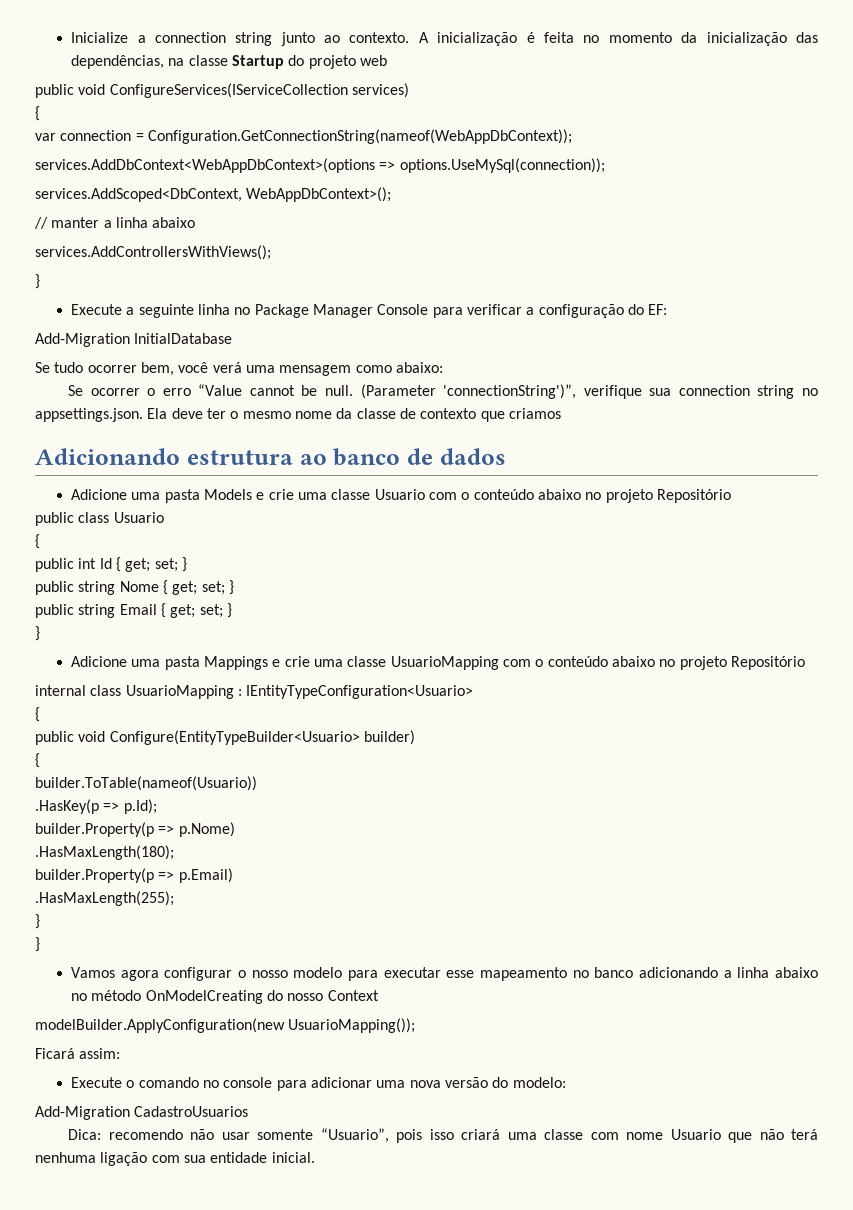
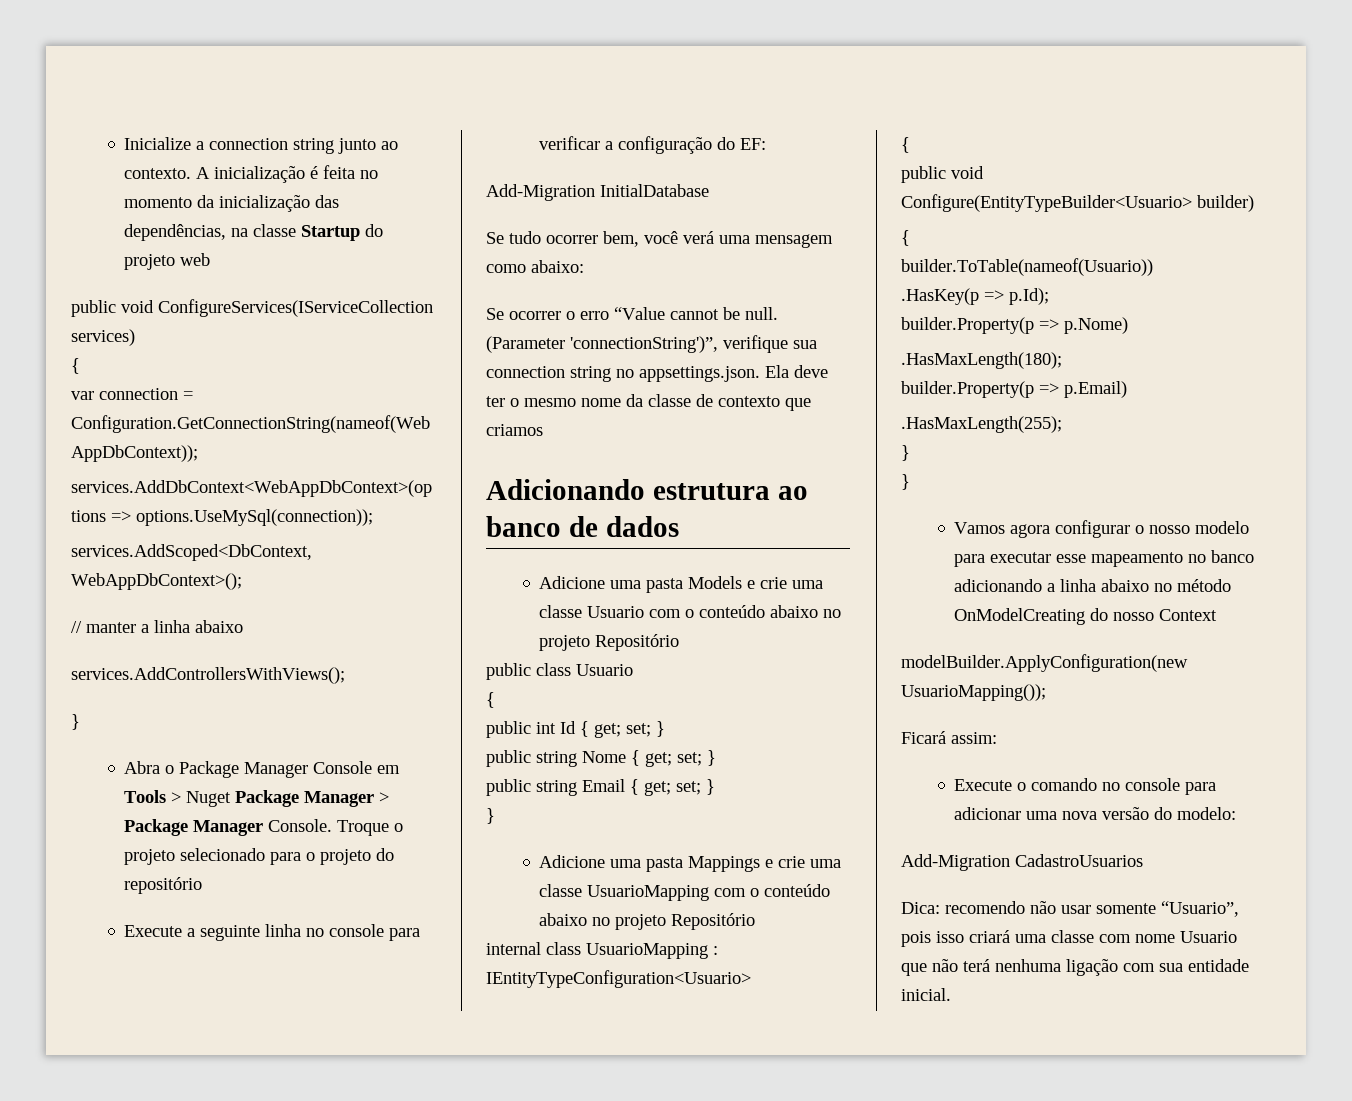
(40, 281) none -> [124,761,401,778] [124,790,390,807] [124,819,404,836] [124,848,395,865] [124,877,203,894] // Abra o Package Manager Console em Tools > Nuget Package Manager > Package Manager Console. Troque o projeto selecionado para o projeto do repositório
[254,304,429,318] Package Manager Console -> [329,924,385,937] console

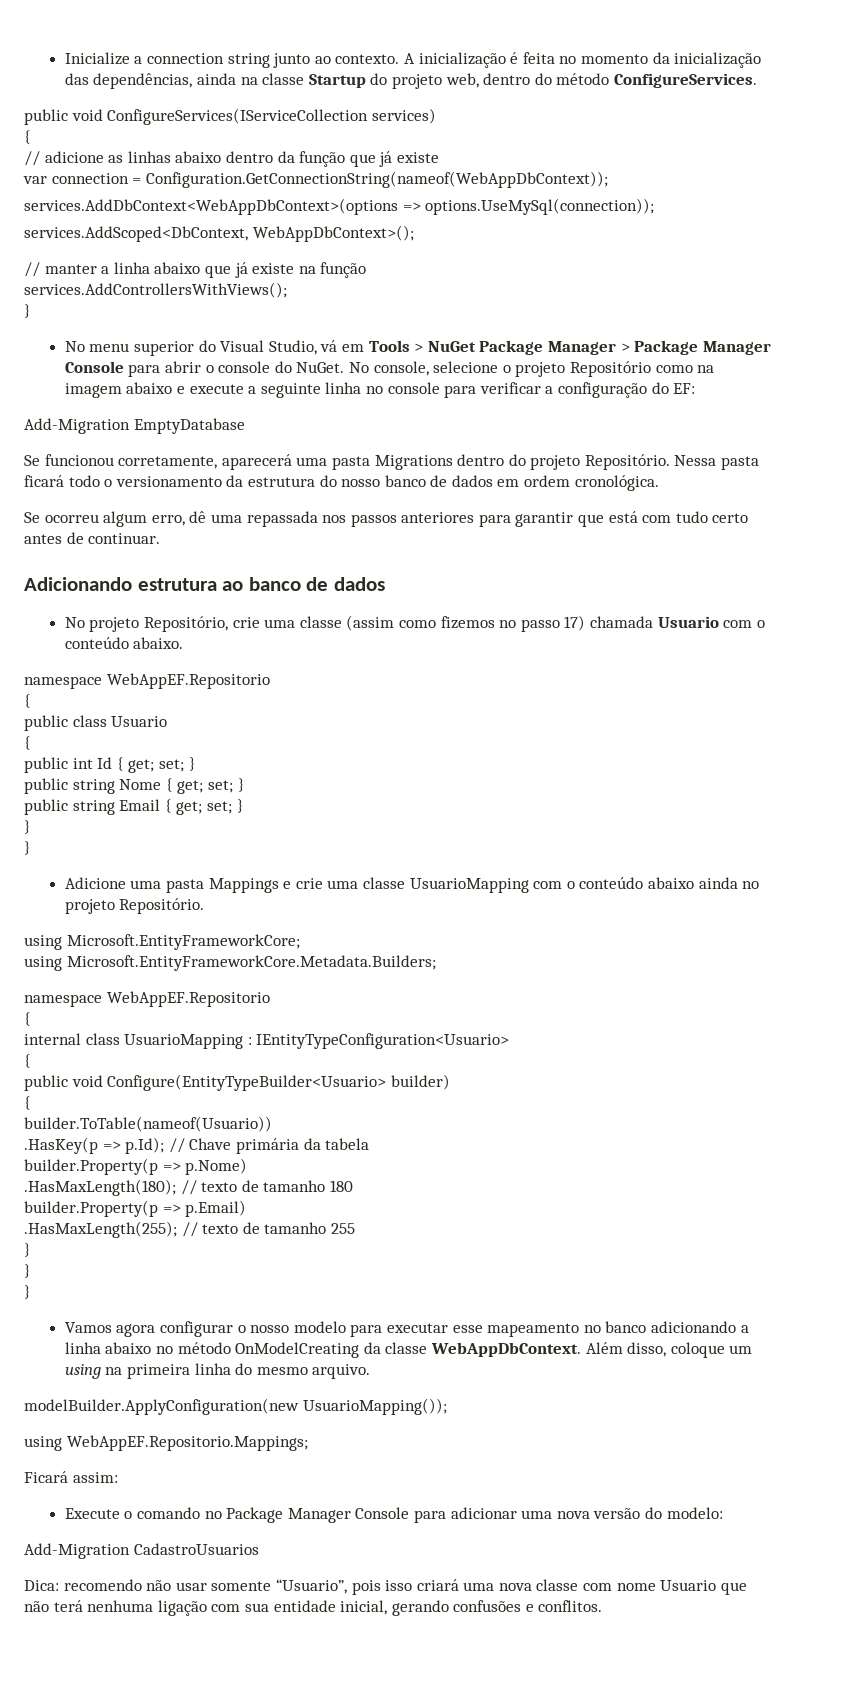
(227, 232) none -> [197,73,237,85] ainda
[180,253,211,266] web -> [445,73,757,88] web, dentro do método ConfigureServices.
(80, 366) none -> [24,151,439,167] // // adicione as linhas abaixo dentro da função que já existe
[71,667,345,684] [71,714,80,730] [124,761,373,778] // services.AddControllersWithViews(); // } // Abra o Package Manager Console -> [204,262,367,278] [24,282,287,298] [24,304,31,318] [64,340,338,356] que já existe na função // services.AddControllersWithViews(); // } // No menu superior do Visual Studio, vá
[186,791,232,807] Nuget -> [427,341,476,352] NuGet
[268,819,404,836] [124,848,395,865] [124,877,203,894] [124,925,183,937] Console. Troque o projeto selecionado para o projeto do repositório // Execute -> [64,361,715,377] [64,382,244,398] Console para abrir o console do NuGet. No console, selecione o projeto Repositório como na imagem abaixo e execute
[600,184,709,197] [486,231,833,248] [486,260,584,273] [486,307,778,320] [486,335,817,353] [486,365,828,382] [486,394,811,411] [486,424,543,436] InitialDatabase // Se tudo ocorrer bem, você verá uma mensagem como abaixo: // Se ocorrer o erro “Value cannot be null. (Parameter 'connectionString')”, verifique sua connection string no appsettings.json. Ela deve ter o mesmo nome da classe de contexto que criamos -> [133,418,245,434] [24,454,760,470] [24,475,659,491] [24,511,749,527] [24,532,161,544] EmptyDatabase // Se funcionou corretamente, aparecerá uma pasta Migrations dentro do projeto Repositório. Nessa pasta ficará todo o versionamento da estrutura do nosso banco de dados em ordem cronológica. // Se ocorreu algum erro, dê uma repassada nos passos anteriores para garantir que está com tudo certo antes de continuar.
[539,576,824,593] [539,605,842,618] [539,634,680,651] Adicione uma pasta Models e crie uma classe Usuario com o conteúdo abaixo no projeto Repositório -> [64,615,765,632] [64,637,184,649] [24,673,270,689] [24,694,31,708] No projeto Repositório, crie uma classe (assim como fizemos no passo 17) chamada Usuario com o conteúdo abaixo. // namespace WebAppEF.Repositorio // {
(495, 816) none -> [24,841,31,855] // }
[592,913,756,930] no projeto Repositório -> [698,877,760,889] [64,898,205,914] [24,934,300,950] [24,955,436,971] [24,991,270,1007] [24,1012,31,1026] ainda no projeto Repositório. // using Microsoft.EntityFrameworkCore; // using Microsoft.EntityFrameworkCore.Metadata.Builders; // namespace WebAppEF.Repositorio // {
(1049, 296) none -> [168,1138,370,1154] // Chave primária da tabela
(1062, 360) none -> [180,1180,353,1195] // texto de tamanho 180
(1062, 424) none -> [181,1222,355,1237] [24,1243,31,1257] // texto de tamanho 255 // }
[1090,608,1218,621] do nosso Context -> [363,1342,753,1358] [64,1363,371,1379] da classe WebAppDbContext. Além disso, coloque um using na primeira linha do mesmo arquivo.
(1046, 692) none -> [24,1435,308,1451] // using WebAppEF.Repositorio.Mappings;
[1125,778,1181,791] console -> [226,1507,410,1523] Package Manager Console
(1046, 938) none -> [498,1583,532,1591] nova
[901,988,951,1001] inicial. -> [340,1600,603,1616] inicial, gerando confusões e conflitos.

